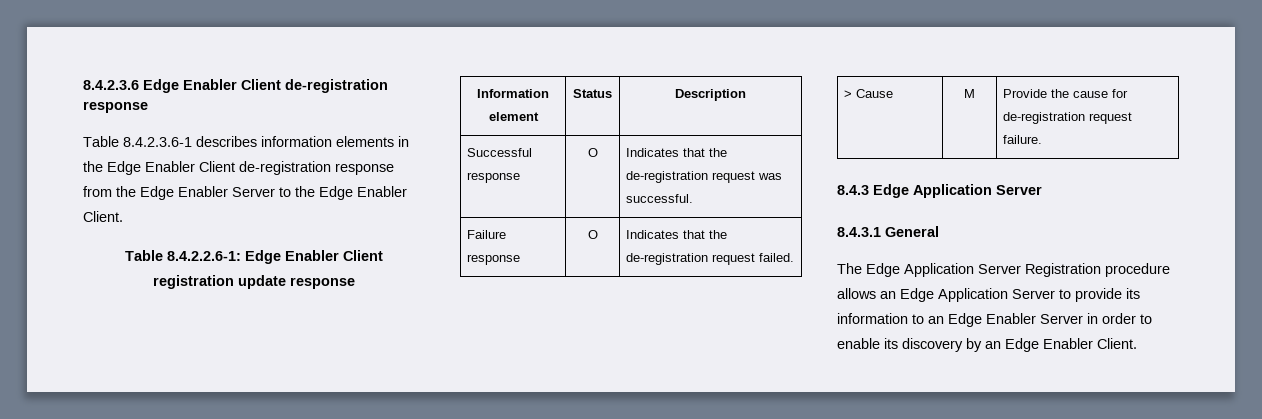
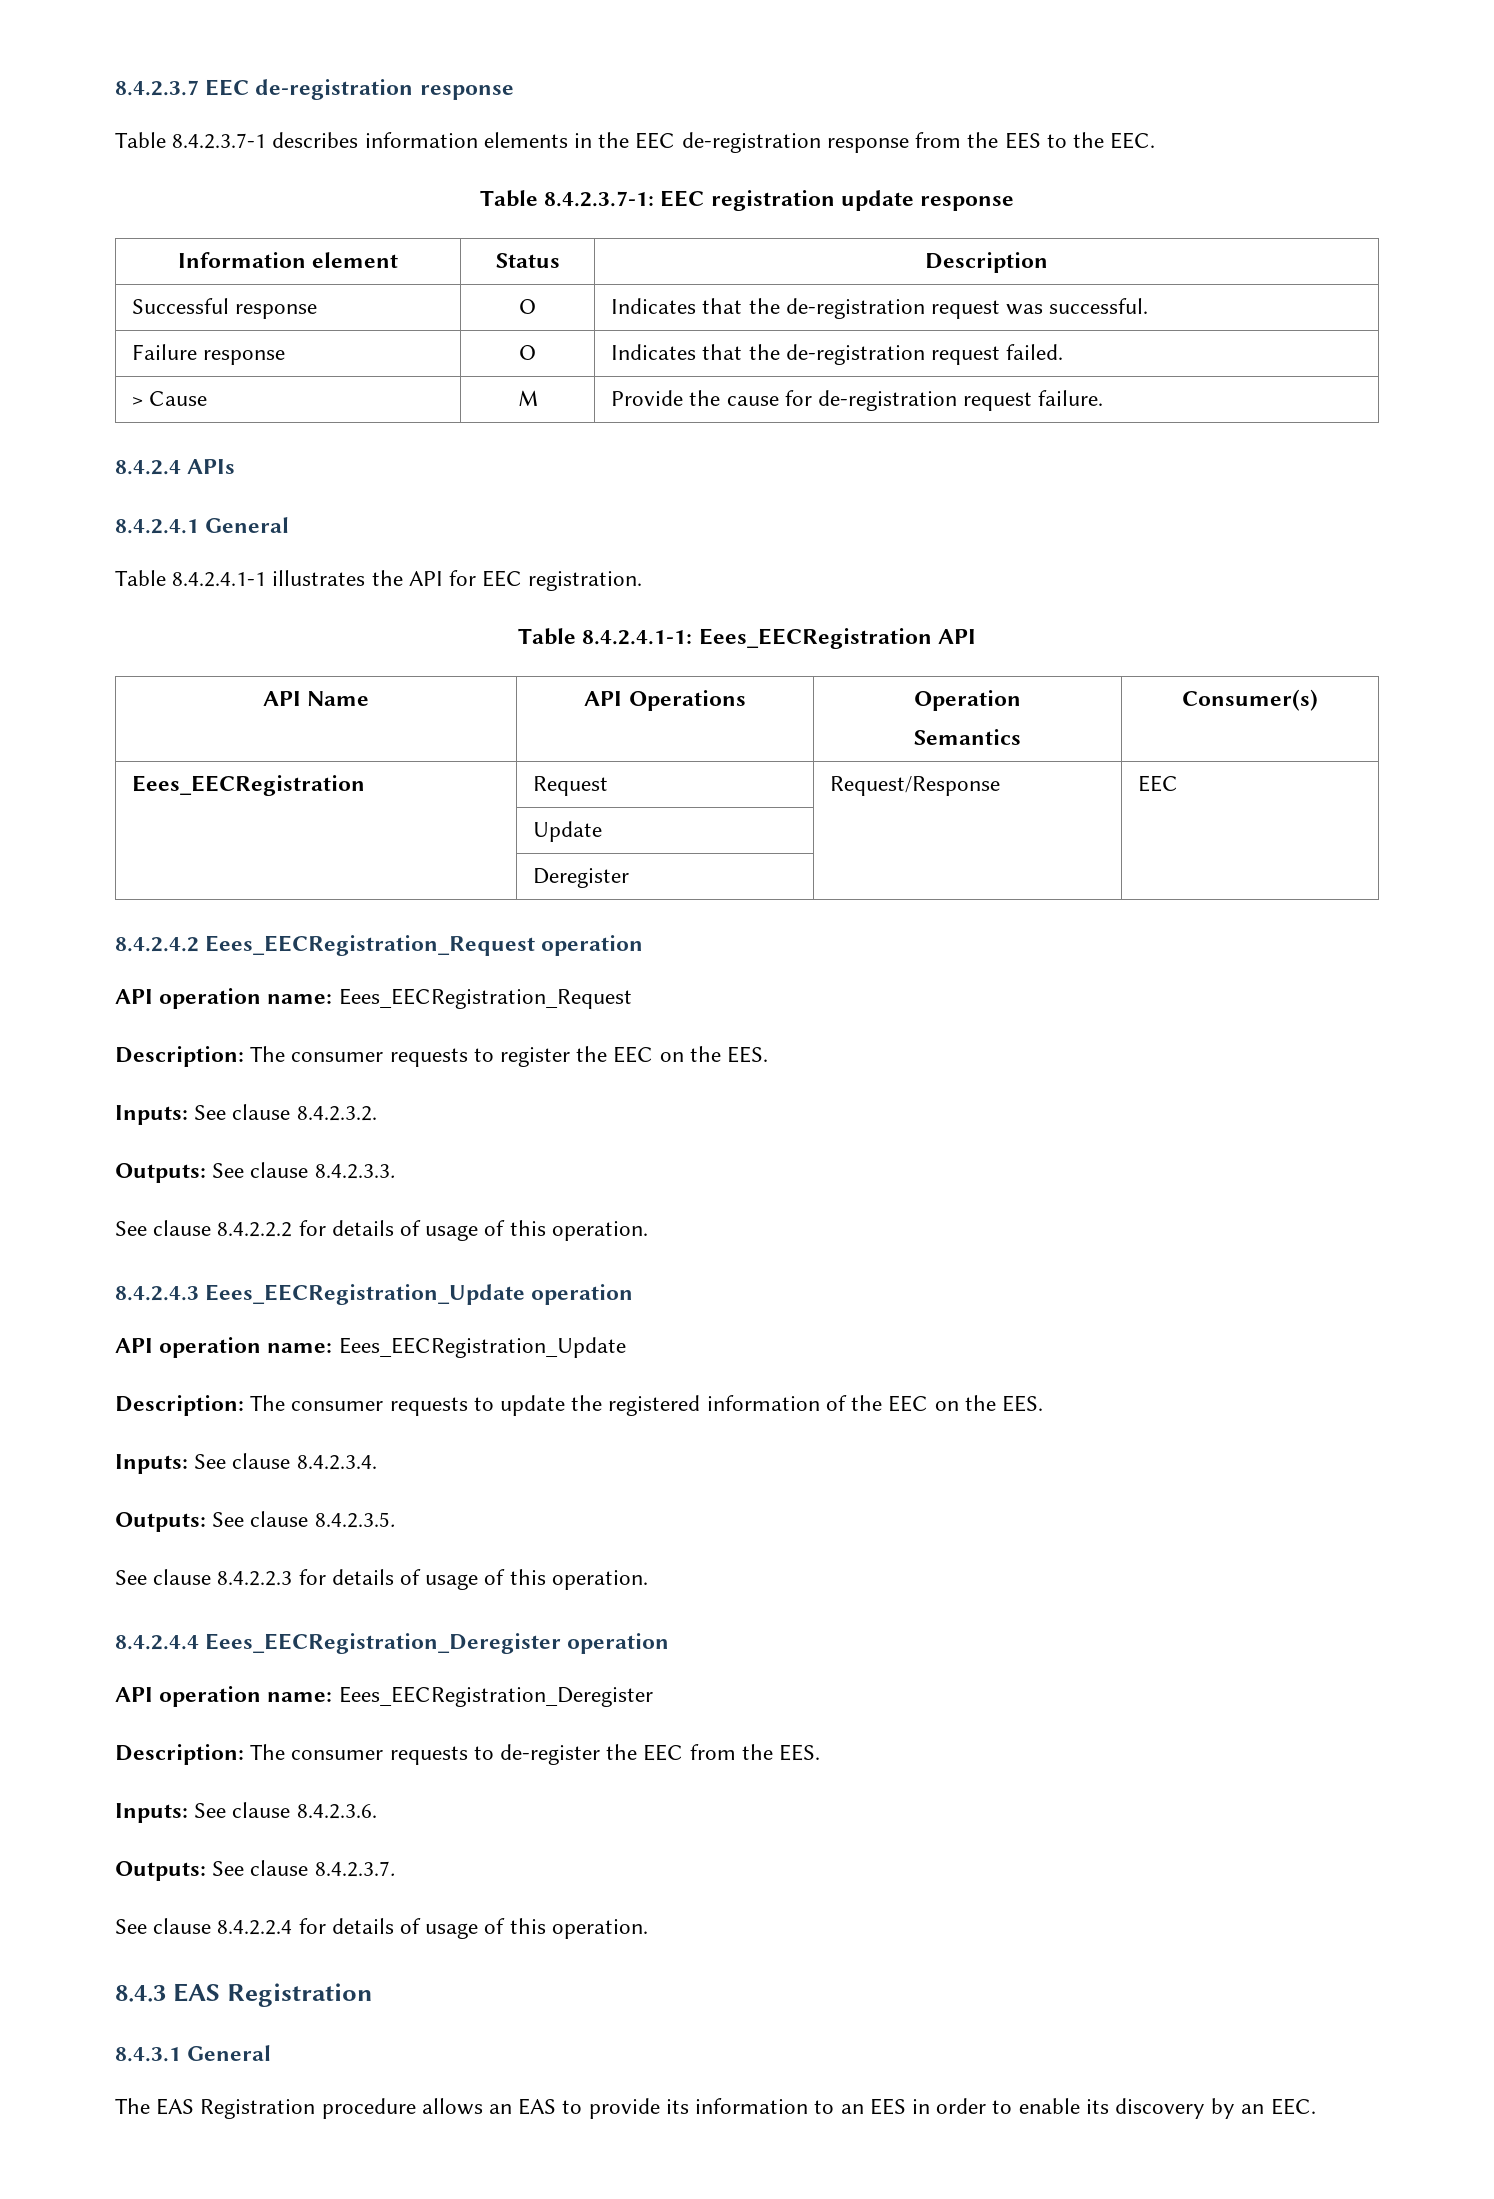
[83,79,281,93] 8.4.2.3.6 Edge Enabler Client -> [115,79,250,96] 8.4.2.3.7 EEC
[123,137,192,147] 8.4.2.3.6-1 -> [172,133,267,149] 8.4.2.3.7-1
[107,161,235,175] Edge Enabler Client -> [635,132,676,149] EEC
[140,186,407,200] [83,211,123,222] [125,250,383,264] Edge Enabler Server to the Edge Enabler Client. // Table 8.4.2.2.6-1: Edge Enabler Client -> [1004,132,1156,149] [479,190,705,207] EES to the EEC. // Table 8.4.2.3.7-1: EEC
[837,184,1042,198] 8.4.3 Edge Application Server -> [115,459,236,475] [115,517,290,534] [115,570,643,591] [518,628,976,649] [262,691,370,706] [584,690,746,711] [914,690,1022,711] [914,729,1022,745] [1182,689,1318,711] [132,775,366,796] [533,776,609,796] [830,776,1001,796] [1138,775,1179,792] [533,821,603,842] [533,868,630,888] [115,935,644,956] [115,988,632,1009] [115,1046,769,1067] [115,1104,377,1125] [115,1162,395,1183] [115,1220,648,1241] [115,1284,634,1305] [115,1337,626,1358] [115,1395,1043,1416] [115,1453,377,1474] [115,1511,395,1532] [115,1569,648,1590] [115,1633,670,1654] [115,1686,653,1707] [115,1744,821,1765] [115,1802,377,1823] [115,1860,395,1881] [115,1918,648,1939] [115,1983,374,2007] 8.4.2.4 APIs // 8.4.2.4.1 General // Table 8.4.2.4.1-1 illustrates the API for EEC registration. // Table 8.4.2.4.1-1: Eees_EECRegistration API // API Name | API Operations | Operation // Semantics | Consumer(s) // Eees_EECRegistration | Request | Request/Response | EEC // | Update | | // | Deregister | | // 8.4.2.4.2 Eees_EECRegistration_Request operation // API operation name: Eees_EECRegistration_Request // Description: The consumer requests to register the EEC on the EES. // Inputs: See clause 8.4.2.3.2. // Outputs: See clause 8.4.2.3.3. // See clause 8.4.2.2.2 for details of usage of this operation. // 8.4.2.4.3 Eees_EECRegistration_Update operation // API operation name: Eees_EECRegistration_Update // Description: The consumer requests to update the registered information of the EEC on the EES. // Inputs: See clause 8.4.2.3.4. // Outputs: See clause 8.4.2.3.5. // See clause 8.4.2.2.3 for details of usage of this operation. // 8.4.2.4.4 Eees_EECRegistration_Deregister operation // API operation name: Eees_EECRegistration_Deregister // Description: The consumer requests to de-register the EEC from the EES. // Inputs: See clause 8.4.2.3.6. // Outputs: See clause 8.4.2.3.7. // See clause 8.4.2.2.4 for details of usage of this operation. // 8.4.3 EAS Registration
[866,263,1021,277] Edge Application Server -> [156,2098,195,2115] EAS
[900,288,1055,302] Edge Application Server -> [518,2098,557,2115] EAS
[948,313,1083,327] Edge Enabler Server -> [869,2098,906,2115] EES
[1005,338,1137,352] Edge Enabler Client. -> [1270,2098,1316,2115] EEC.

